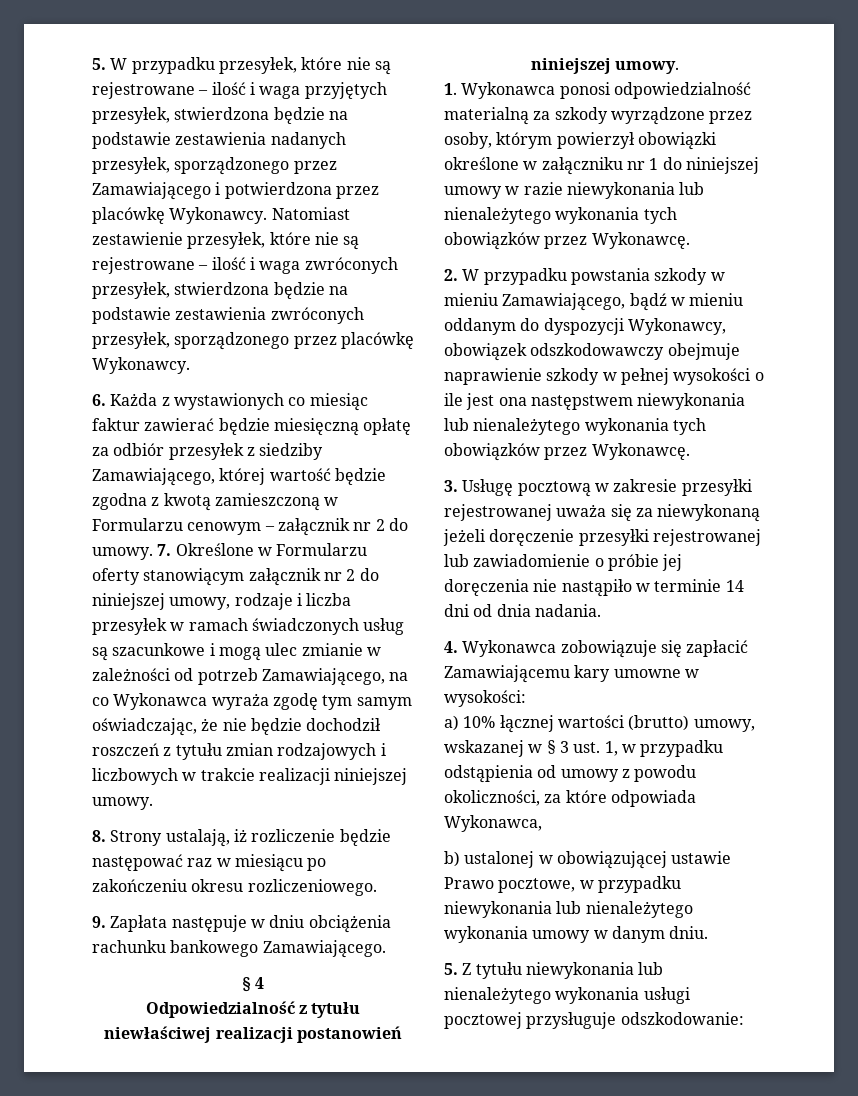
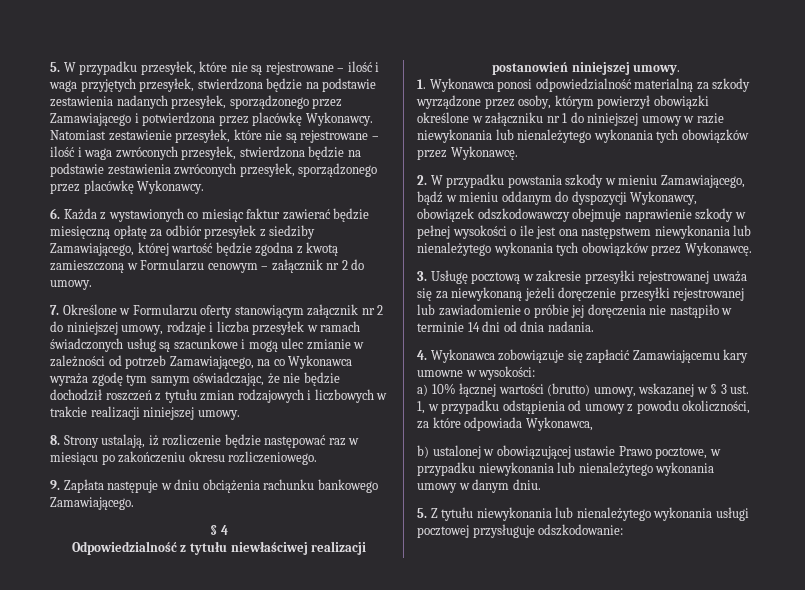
(153, 553) none -> (92, 285) //

